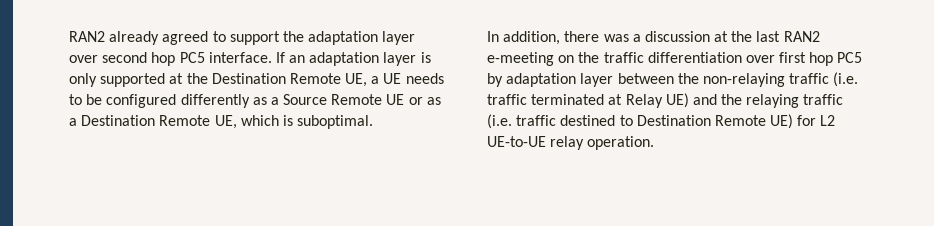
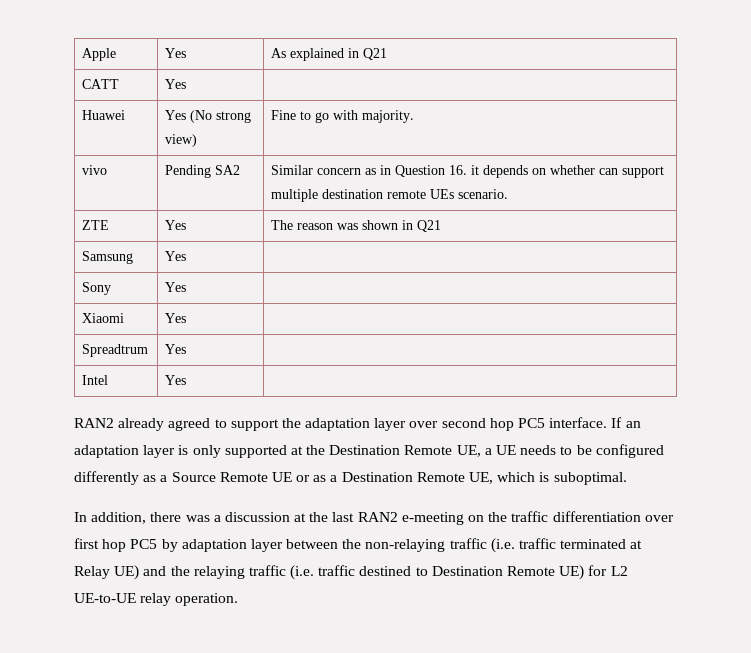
(69, 36) none -> [82,48,117,61] [165,48,187,58] [271,48,388,61] [82,79,120,89] [165,79,187,89] [82,110,126,120] [165,110,252,123] [165,134,198,147] [271,110,415,123] [82,165,108,175] [165,165,241,178] [271,165,665,178] [271,189,509,202] [82,220,110,230] [165,220,187,230] [271,220,442,232] [82,251,134,264] [165,251,187,261] [82,282,112,295] [165,282,187,292] [82,313,125,323] [165,313,187,323] [82,344,149,357] [165,344,187,354] [82,375,109,385] [165,375,187,385] Apple | Yes | As explained in Q21 // CATT | Yes | // Huawei | Yes (No strong view) | Fine to go with majority. // vivo | Pending SA2 | Similar concern as in Question 16. it depends on whether can support multiple destination remote UEs scenario. // ZTE | Yes | The reason was shown in Q21 // Samsung | Yes | // Sony | Yes | // Xiaomi | Yes | // Spreadtrum | Yes | // Intel | Yes | //

